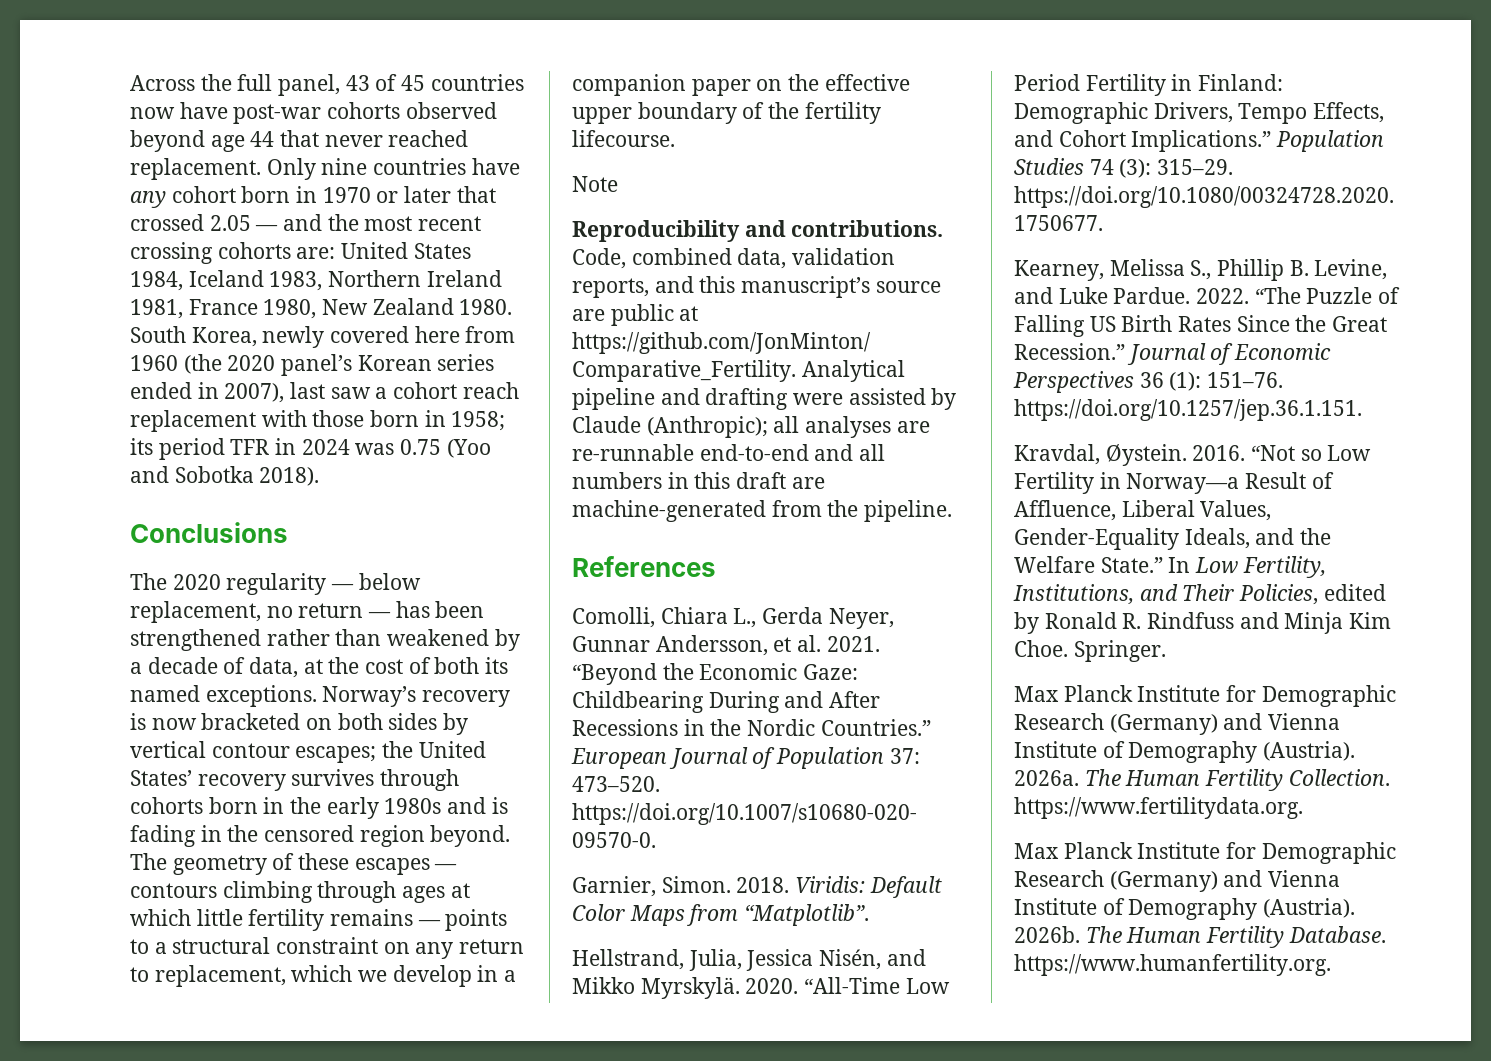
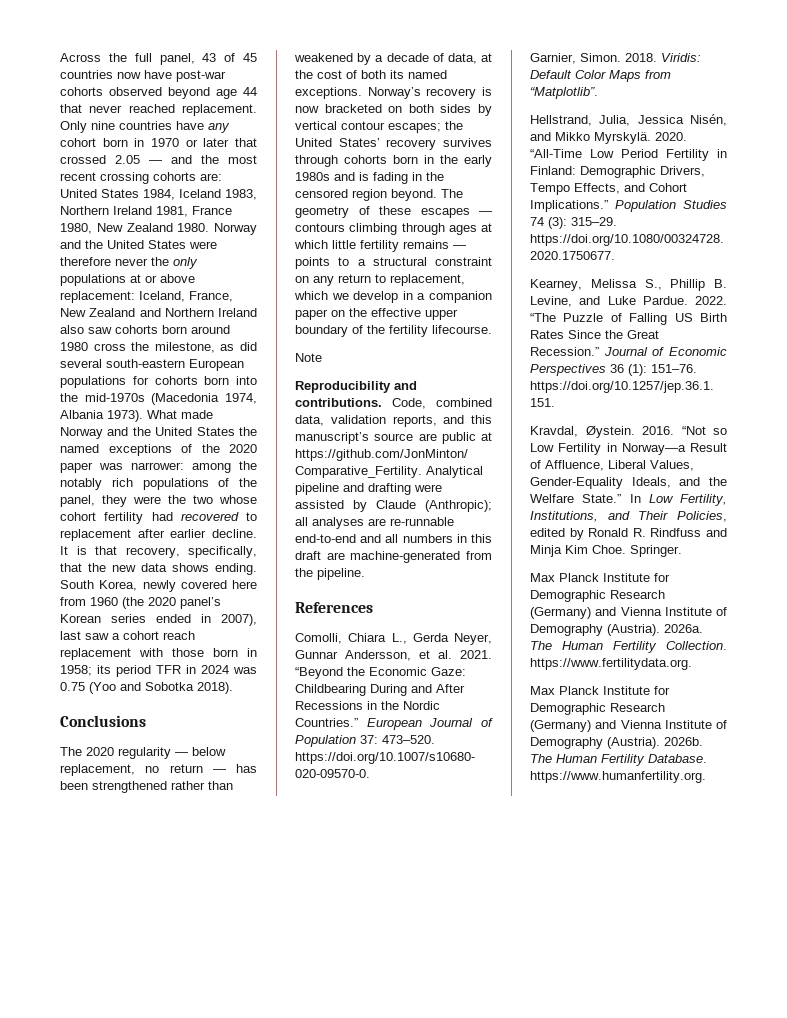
(513, 307) none -> [214,223,257,235] [60,240,217,249] [60,257,198,269] [60,274,195,286] [60,291,233,303] [60,308,257,317] [60,325,230,334] [60,342,257,353] [60,359,244,371] [60,376,257,388] [60,393,257,405] [60,410,213,422] [60,427,257,439] [60,444,257,456] [60,461,257,473] [60,478,257,490] [60,495,257,507] [60,512,257,524] [60,529,257,541] [60,546,257,558] [60,563,257,575] Norway and the United States were therefore never the only populations at or above replacement: Iceland, France, New Zealand and Northern Ireland also saw cohorts born around 1980 cross the milestone, as did several south-eastern European populations for cohorts born into the mid-1970s (Macedonia 1974, Albania 1973). What made Norway and the United States the named exceptions of the 2020 paper was narrower: among the notably rich populations of the panel, they were the two whose cohort fertility had recovered to replacement after earlier decline. It is that recovery, specifically, that the new data shows ending.

